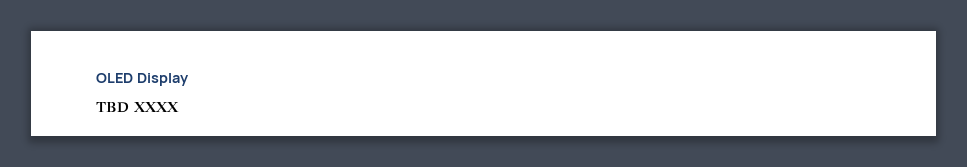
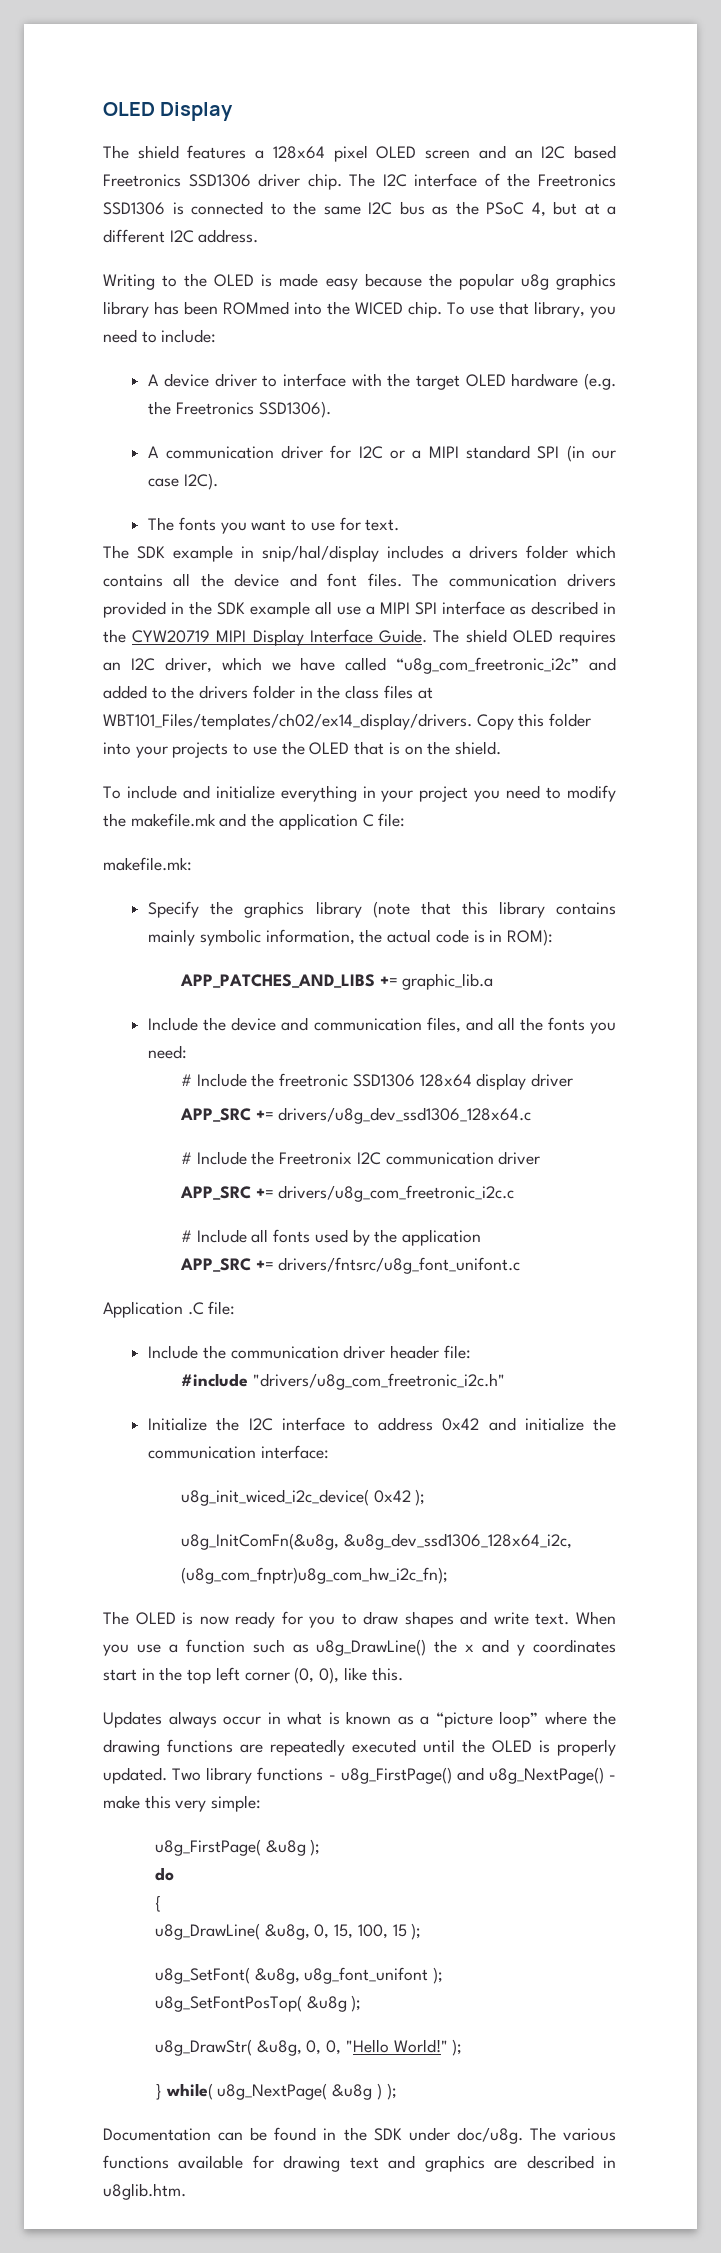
[96,102,179,113] TBD XXXX -> [103,145,617,162] [103,173,616,190] [103,201,616,217] [103,229,259,243] [103,273,616,290] [103,301,616,318] [103,329,217,343] [148,373,617,390] [148,401,331,418] [148,445,616,462] [148,473,218,490] [148,517,400,534] [103,545,616,562] [103,573,616,587] [103,601,616,618] [103,629,616,646] [103,657,616,674] [103,685,433,699] [103,713,592,730] [103,741,501,758] [103,785,617,802] [103,813,406,830] [103,857,192,871] [148,901,616,918] [148,929,554,946] [179,973,494,990] [148,1017,616,1034] [148,1045,188,1059] [180,1073,573,1090] [179,1107,532,1124] [180,1151,541,1165] [179,1185,515,1202] [180,1229,481,1246] [179,1257,521,1274] [103,1301,236,1318] [148,1345,471,1359] [180,1373,505,1390] [148,1417,616,1431] [148,1445,329,1459] [180,1489,426,1506] [180,1533,572,1550] [180,1567,448,1584] [103,1611,616,1628] [103,1639,617,1656] [103,1667,403,1684] [103,1711,616,1728] [103,1739,616,1756] [103,1767,616,1784] [103,1795,262,1812] [154,1839,321,1856] [154,1867,174,1881] [154,1895,161,1912] [154,1923,422,1940] [154,1967,444,1984] [154,1995,362,2012] [154,2039,463,2056] [154,2083,397,2100] [103,2127,617,2144] [103,2155,617,2172] [103,2183,186,2200] The shield features a 128x64 pixel OLED screen and an I2C based Freetronics SSD1306 driver chip. The I2C interface of the Freetronics SSD1306 is connected to the same I2C bus as the PSoC 4, but at a different I2C address. // Writing to the OLED is made easy because the popular u8g graphics library has been ROMmed into the WICED chip. To use that library, you need to include: // A device driver to interface with the target OLED hardware (e.g. the Freetronics SSD1306). // A communication driver for I2C or a MIPI standard SPI (in our case I2C). // The fonts you want to use for text. // The SDK example in snip/hal/display includes a drivers folder which contains all the device and font files. The communication drivers provided in the SDK example all use a MIPI SPI interface as described in the CYW20719 MIPI Display Interface Guide. The shield OLED requires an I2C driver, which we have called “u8g_com_freetronic_i2c” and added to the drivers folder in the class files at WBT101_Files/templates/ch02/ex14_display/drivers. Copy this folder into your projects to use the OLED that is on the shield. // To include and initialize everything in your project you need to modify the makefile.mk and the application C file: // makefile.mk: // Specify the graphics library (note that this library contains mainly symbolic information, the actual code is in ROM): // APP_PATCHES_AND_LIBS += graphic_lib.a // Include the device and communication files, and all the fonts you need: // # Include the freetronic SSD1306 128x64 display driver // APP_SRC += drivers/u8g_dev_ssd1306_128x64.c // # Include the Freetronix I2C communication driver // APP_SRC += drivers/u8g_com_freetronic_i2c.c // # Include all fonts used by the application // APP_SRC += drivers/fntsrc/u8g_font_unifont.c // Application .C file: // Include the communication driver header file: // #include "drivers/u8g_com_freetronic_i2c.h" // Initialize the I2C interface to address 0x42 and initialize the communication interface: // u8g_init_wiced_i2c_device( 0x42 ); // u8g_InitComFn(&u8g, &u8g_dev_ssd1306_128x64_i2c, // (u8g_com_fnptr)u8g_com_hw_i2c_fn); // The OLED is now ready for you to draw shapes and write text. When you use a function such as u8g_DrawLine() the x and y coordinates start in the top left corner (0, 0), like this. // Updates always occur in what is known as a “picture loop” where the drawing functions are repeatedly executed until the OLED is properly updated. Two library functions - u8g_FirstPage() and u8g_NextPage() - make this very simple: // u8g_FirstPage( &u8g ); // do // { // u8g_DrawLine( &u8g, 0, 15, 100, 15 ); // u8g_SetFont( &u8g, u8g_font_unifont ); // u8g_SetFontPosTop( &u8g ); // u8g_DrawStr( &u8g, 0, 0, "Hello World!" ); // } while( u8g_NextPage( &u8g ) ); // Documentation can be found in the SDK under doc/u8g. The various functions available for drawing text and graphics are described in u8glib.htm.

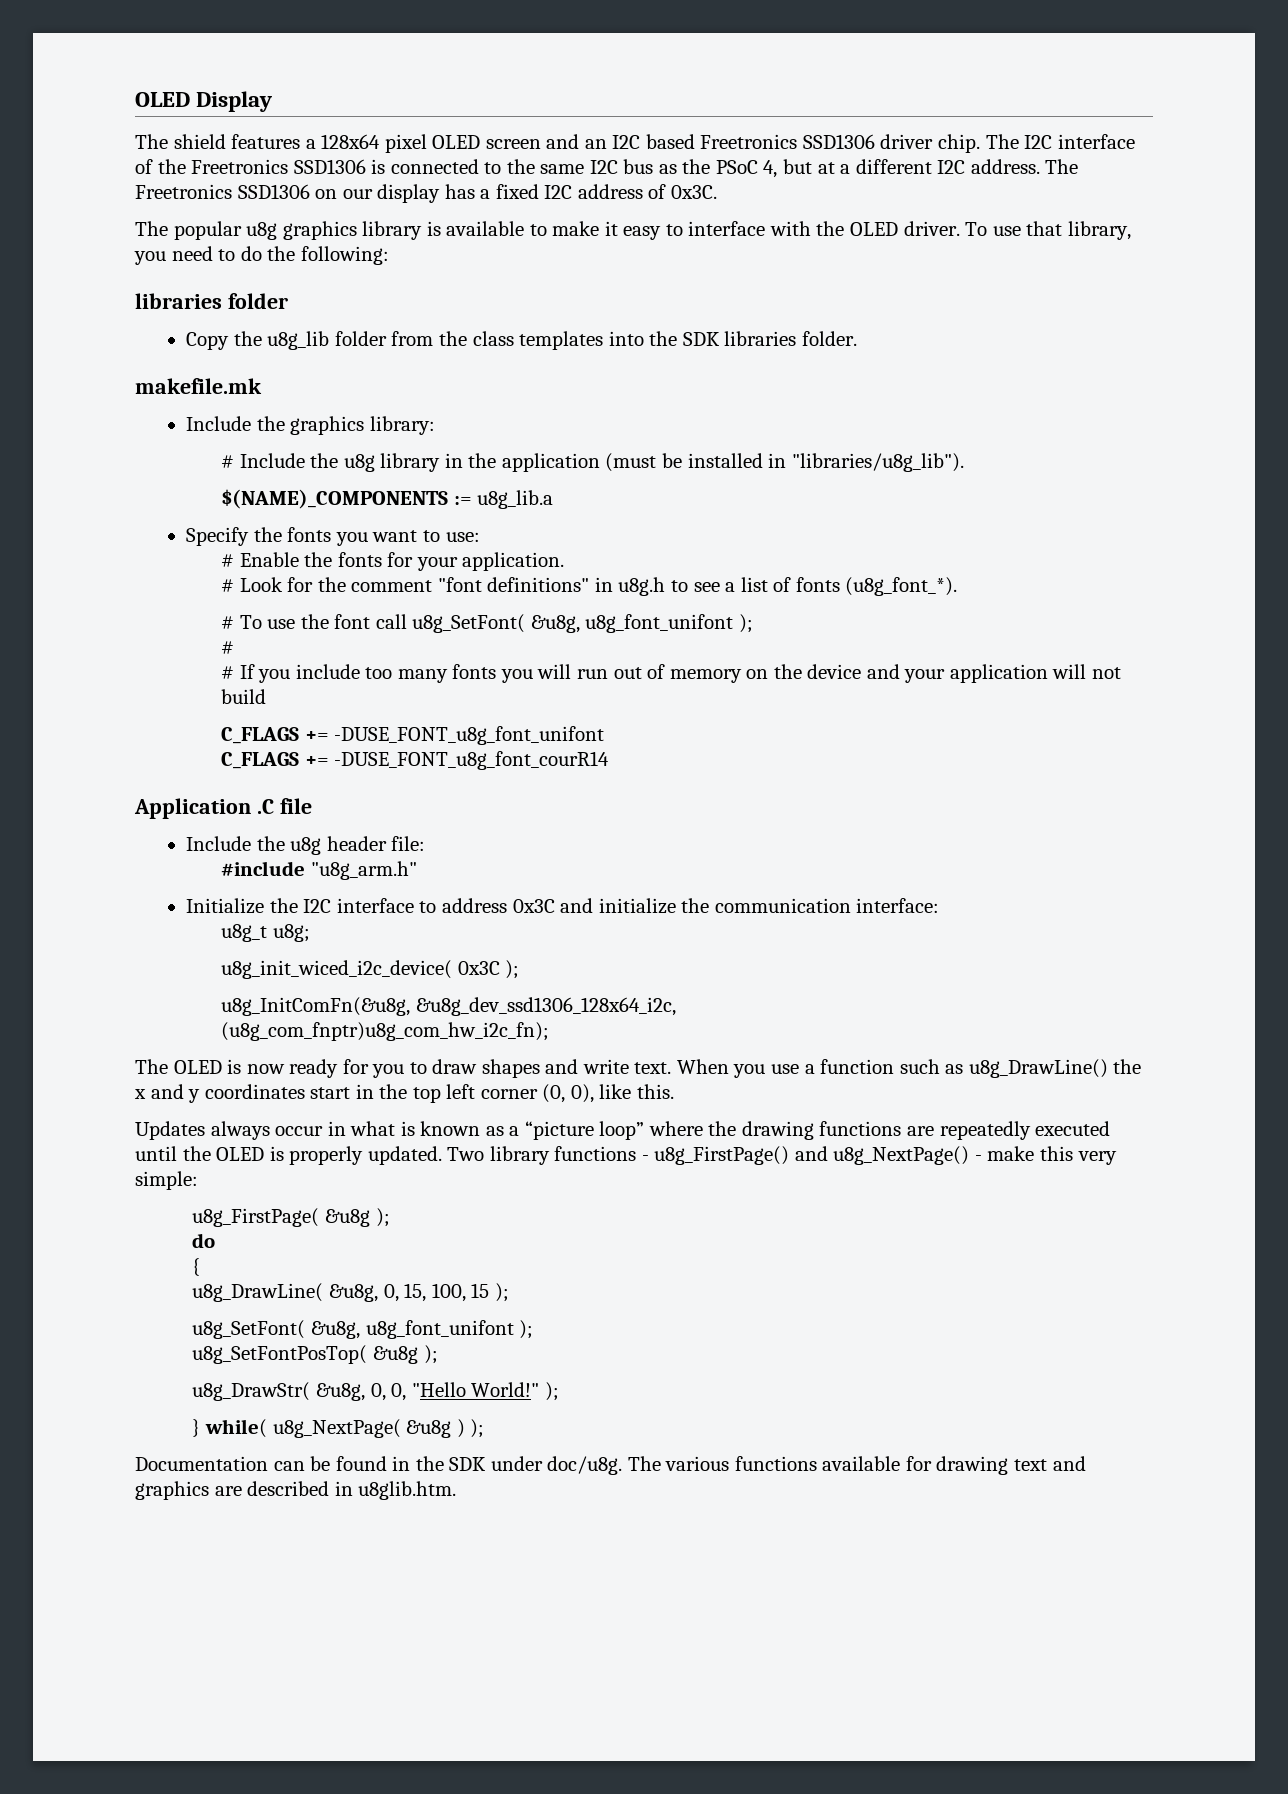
[103,273,616,290] [103,301,442,318] // Writing to the OLED is made easy because the popular u8g graphics library has been ROMmed into the WICED chip. -> [1045,159,1079,174] [135,184,717,203] [135,221,960,240] The Freetronics SSD1306 on our display has a fixed I2C address of 0x3C. // The popular u8g graphics library is available to make it easy to interface with the OLED driver.
[161,329,217,343] [148,373,617,390] [148,401,331,418] [148,445,616,462] [148,473,218,490] [148,517,400,534] [103,545,616,562] [103,573,616,587] [103,601,616,618] [103,629,616,646] [103,657,616,674] [103,685,433,699] [103,713,592,730] [103,741,501,758] [103,785,617,802] [103,813,406,830] [103,857,192,871] [148,901,616,918] [148,929,554,946] [179,973,494,990] [148,1017,616,1034] [148,1045,188,1059] [180,1073,573,1090] [179,1107,532,1124] [180,1151,541,1165] [179,1185,515,1202] [180,1229,481,1246] [179,1257,521,1274] [103,1301,236,1318] [148,1345,386,1359] include: // A device driver to interface with the target OLED hardware (e.g. the Freetronics SSD1306). // A communication driver for I2C or a MIPI standard SPI (in our case I2C). // The fonts you want to use for text. // The SDK example in snip/hal/display includes a drivers folder which contains all the device and font files. The communication drivers provided in the SDK example all use a MIPI SPI interface as described in the CYW20719 MIPI Display Interface Guide. The shield OLED requires an I2C driver, which we have called “u8g_com_freetronic_i2c” and added to the drivers folder in the class files at WBT101_Files/templates/ch02/ex14_display/drivers. Copy this folder into your projects to use the OLED that is on the shield. // To include and initialize everything in your project you need to modify the makefile.mk and the application C file: // makefile.mk: // Specify the graphics library (note that this library contains mainly symbolic information, the actual code is in ROM): // APP_PATCHES_AND_LIBS += graphic_lib.a // Include the device and communication files, and all the fonts you need: // # Include the freetronic SSD1306 128x64 display driver // APP_SRC += drivers/u8g_dev_ssd1306_128x64.c // # Include the Freetronix I2C communication driver // APP_SRC += drivers/u8g_com_freetronic_i2c.c // # Include all fonts used by the application // APP_SRC += drivers/fntsrc/u8g_font_unifont.c // Application .C file: // Include the communication driver -> [240,246,389,265] [135,293,288,309] [186,331,857,350] [135,378,262,394] [186,416,435,435] [221,453,964,472] [221,489,554,509] [186,527,480,546] [221,552,565,571] [221,577,958,596] [221,614,754,633] [221,641,235,654] [221,664,1121,683] [221,689,267,704] [221,726,605,745] [221,751,610,770] [134,798,312,819] [186,836,322,855] do the following: // libraries folder // Copy the u8g_lib folder from the class templates into the SDK libraries folder. // makefile.mk // Include the graphics library: // # Include the u8g library in the application (must be installed in "libraries/u8g_lib"). // $(NAME)_COMPONENTS := u8g_lib.a // Specify the fonts you want to use: // # Enable the fonts for your application. // # Look for the comment "font definitions" in u8g.h to see a list of fonts (u8g_font_*). // # To use the font call u8g_SetFont( &u8g, u8g_font_unifont ); // # // # If you include too many fonts you will run out of memory on the device and your application will not build // C_FLAGS += -DUSE_FONT_u8g_font_unifont // C_FLAGS += -DUSE_FONT_u8g_font_courR14 // Application .C file // Include the u8g
[252,1373,505,1390] "drivers/u8g_com_freetronic_i2c.h" -> [310,861,417,880] "u8g_arm.h"
[442,1418,480,1431] 0x42 -> [512,899,555,913] 0x3C
(329, 1452) none -> [221,924,310,942] // u8g_t u8g;
[373,1490,411,1503] 0x42 -> [457,961,500,975] 0x3C

